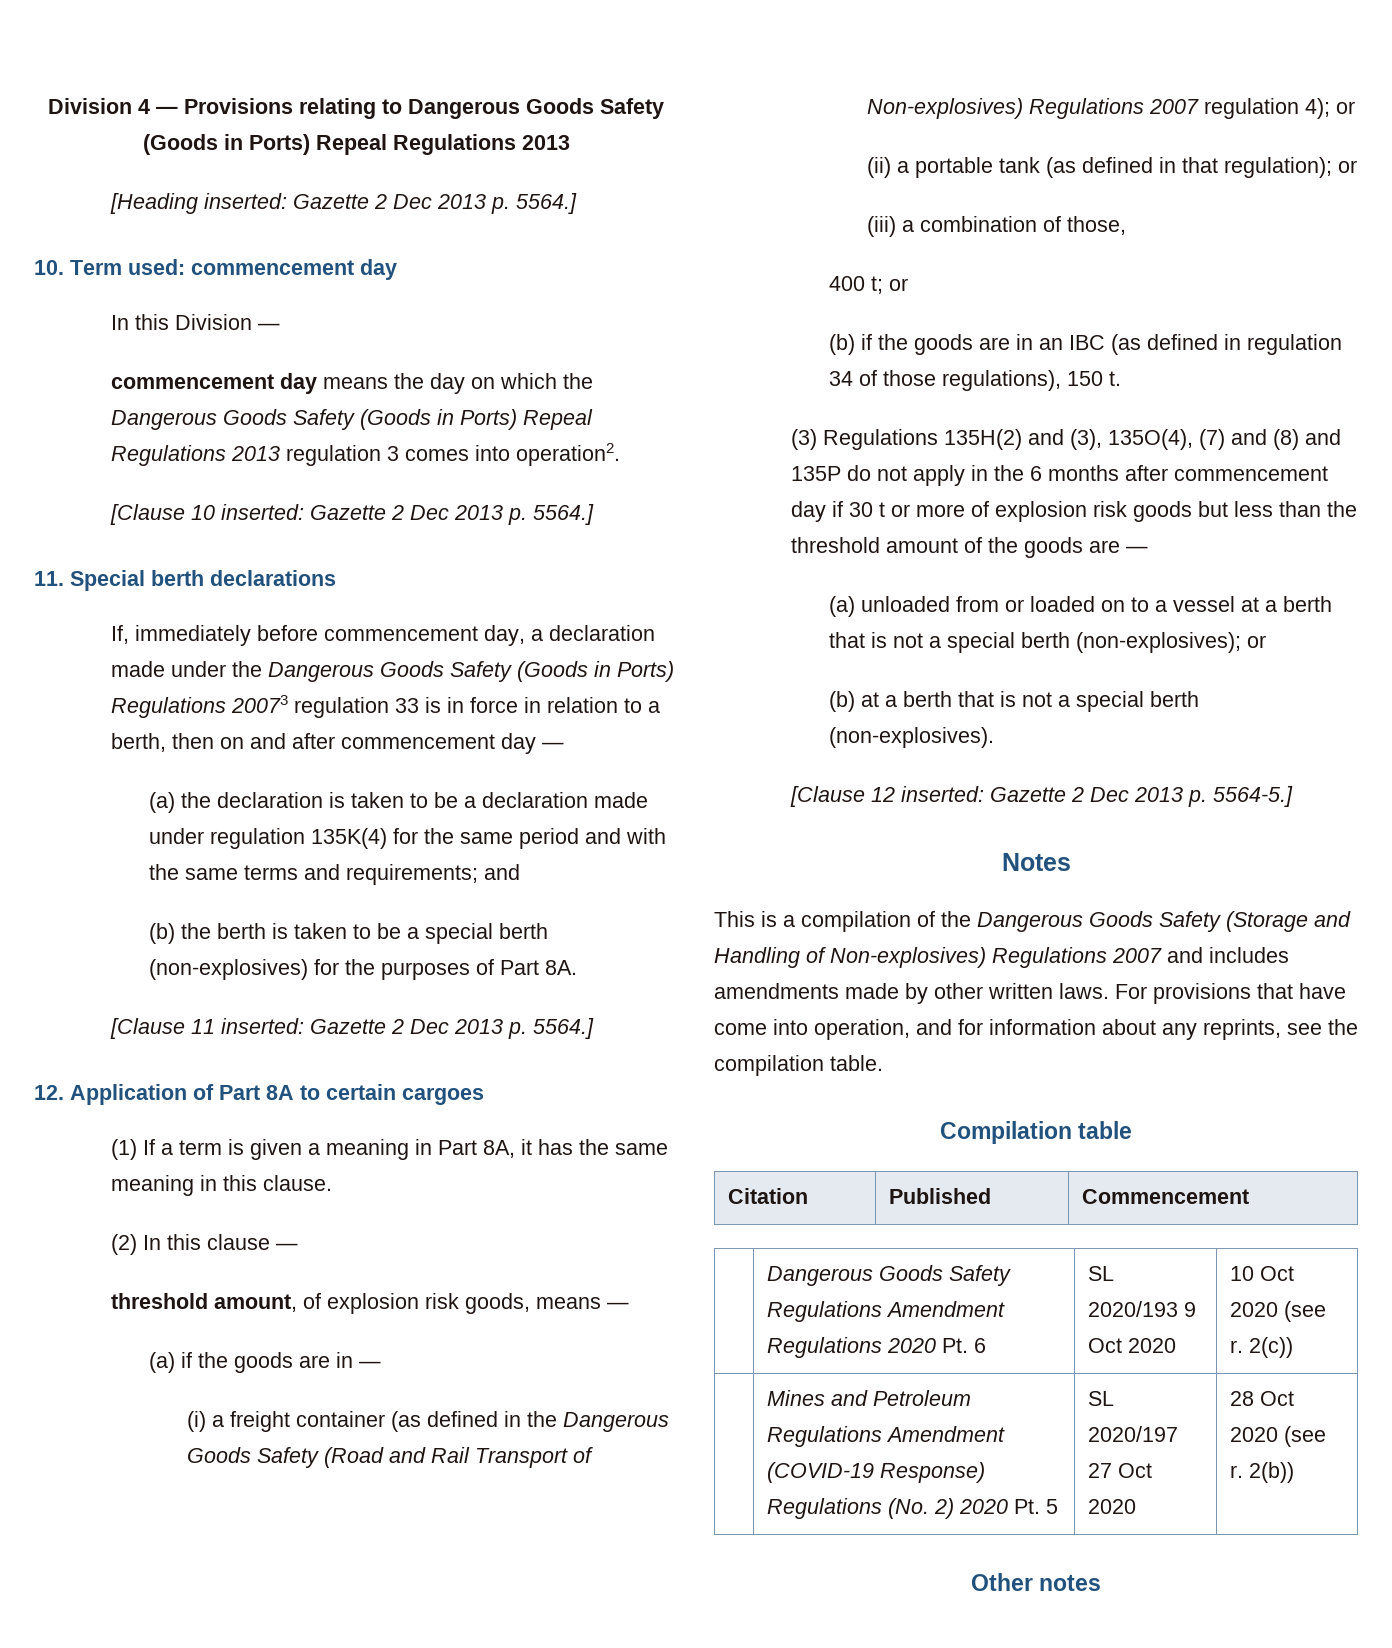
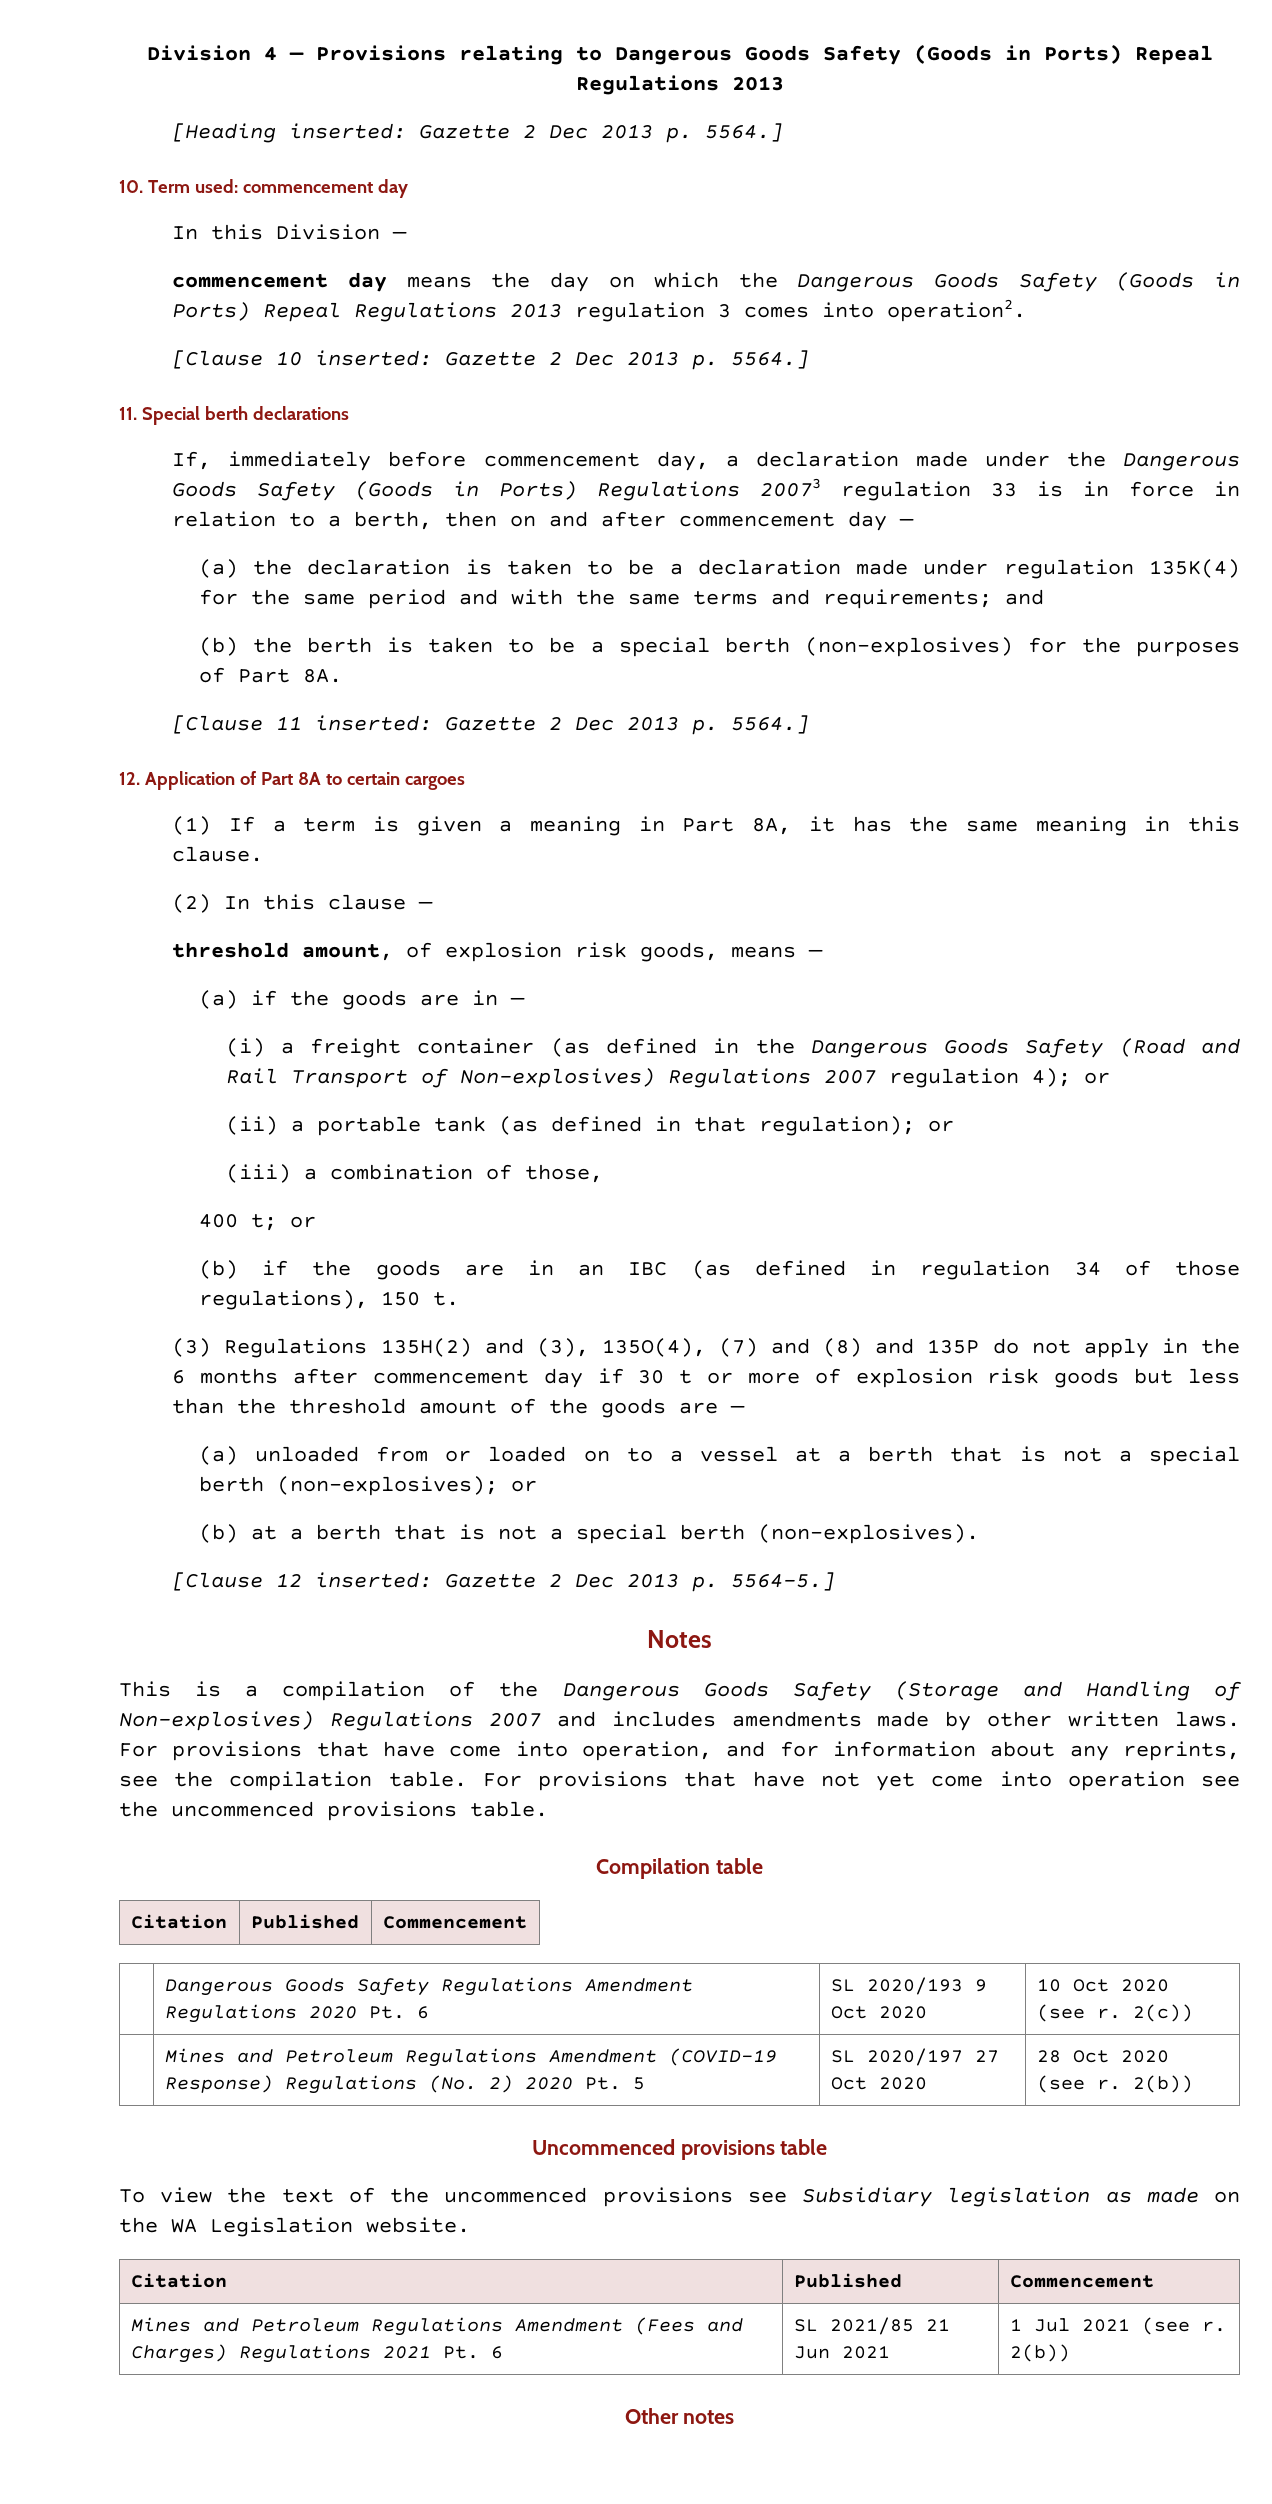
(883, 1063) none -> [482,1771,1241,1791] [119,1801,548,1821] For provisions that have not yet come into operation see the uncommenced provisions table.
(1295, 1472) none -> [531,2139,828,2160] [119,2187,1241,2207] [119,2217,470,2237] [130,2273,227,2288] [793,2273,902,2288] [1009,2275,1154,2288] [130,2317,743,2336] [130,2344,503,2363] [793,2317,950,2335] [793,2346,890,2359] [1009,2317,1226,2335] [1009,2344,1070,2362] // Uncommenced provisions table // To view the text of the uncommenced provisions see Subsidiary legislation as made on the WA Legislation website. // Citation | Published | Commencement // Mines and Petroleum Regulations Amendment (Fees and Charges) Regulations 2021 Pt. 6 | SL 2021/85 21 Jun 2021 | 1 Jul 2021 (see r. 2(b))

